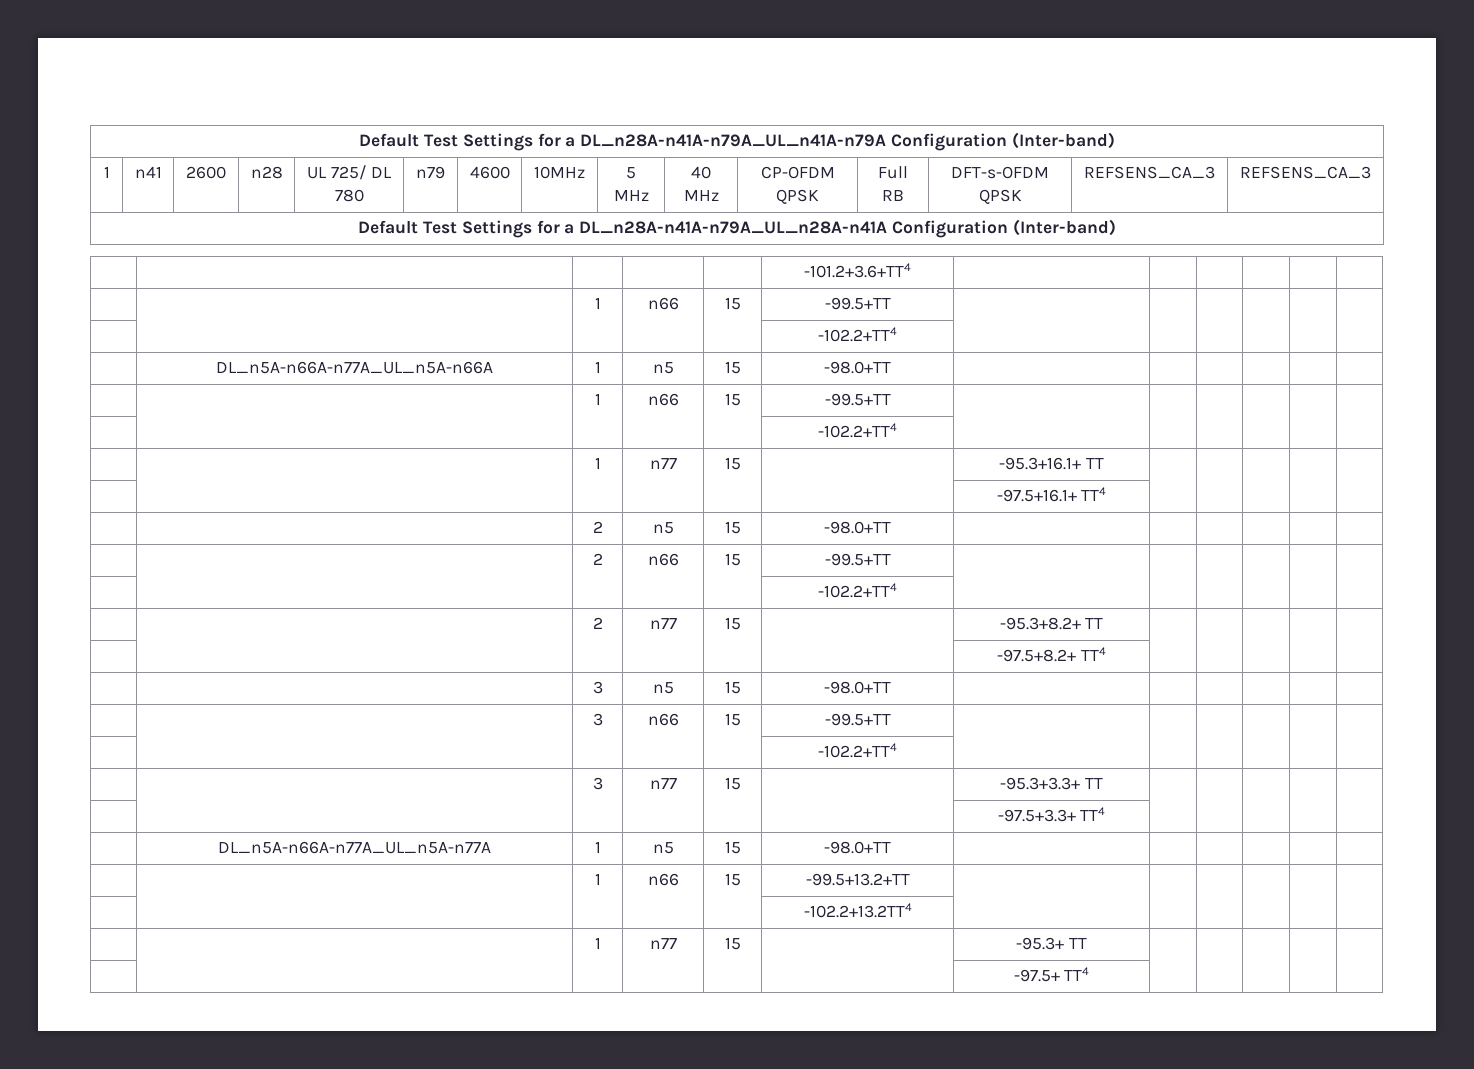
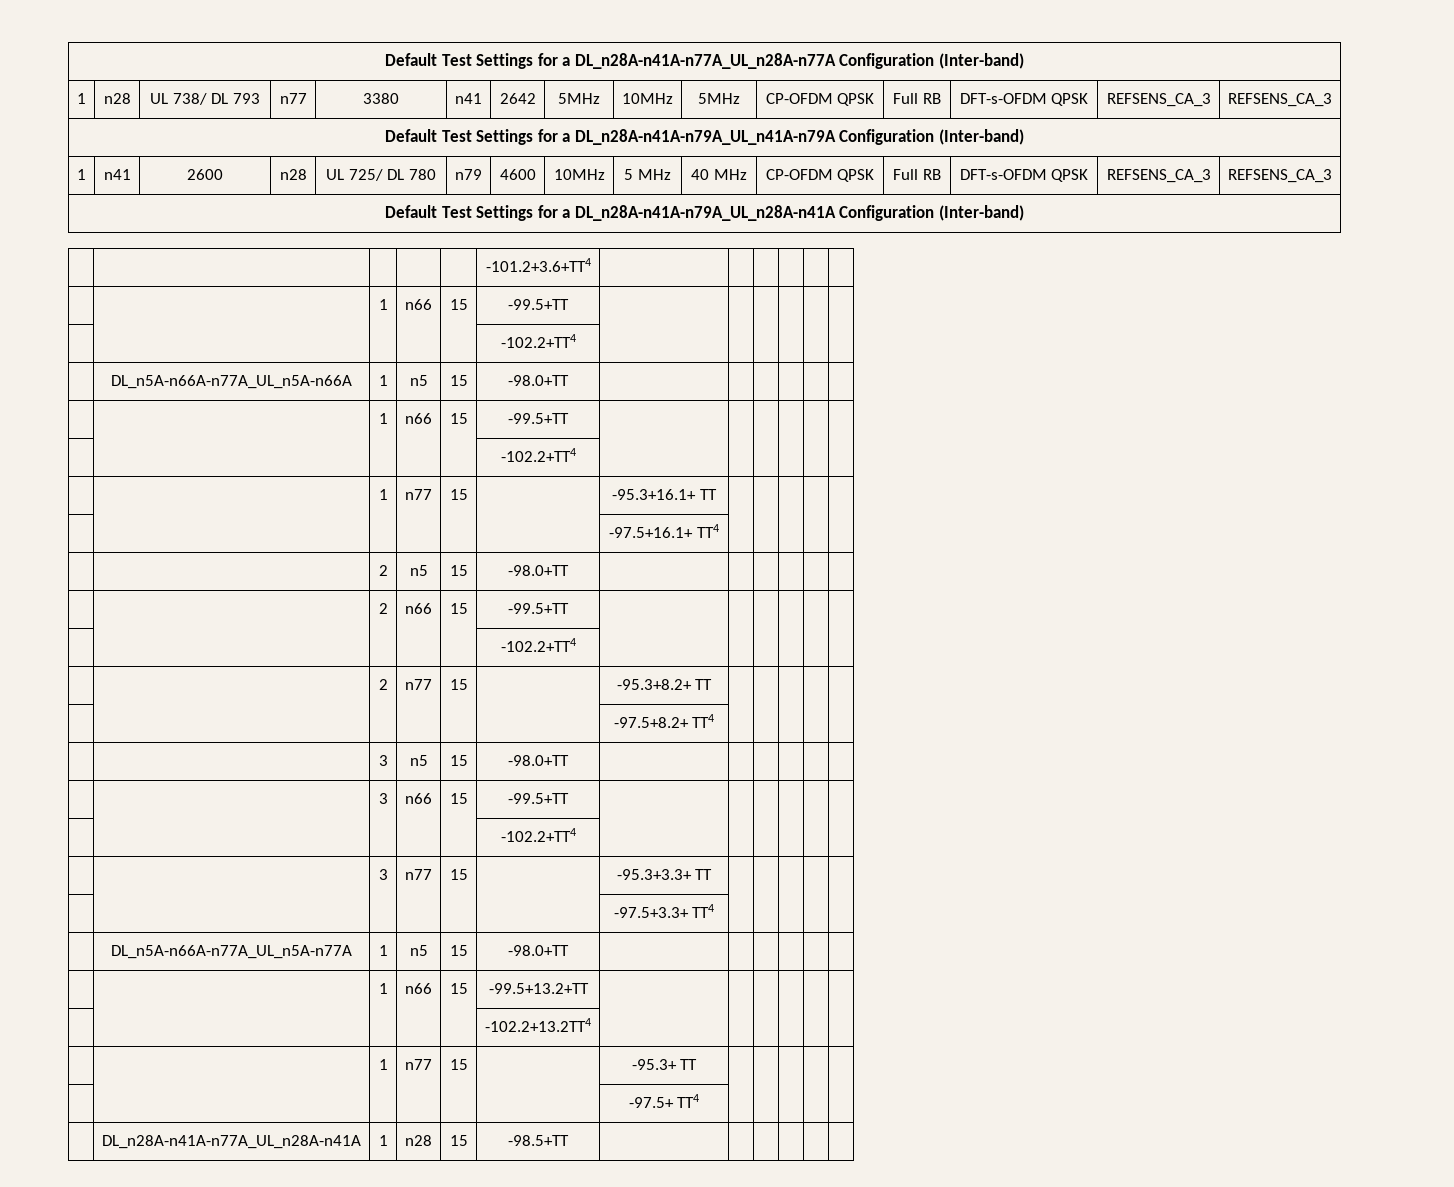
[359,133,576,151] Default Test Settings for a -> [384,53,1025,69] [77,93,86,104] [103,93,131,104] [150,93,260,105] [279,93,307,104] [363,93,399,104] [455,93,482,104] [499,93,536,104] [558,93,600,104] [622,93,673,104] [698,93,740,104] [765,93,875,106] [893,93,941,104] [959,93,1089,106] [1106,93,1211,107] [1228,93,1332,107] [384,129,571,145] Default Test Settings for a DL_n28A-n41A-n77A_UL_n28A-n77A Configuration (Inter-band) // 1 | n28 | UL 738/ DL 793 | n77 | 3380 | n41 | 2642 | 5MHz | 10MHz | 5MHz | CP-OFDM QPSK | Full RB | DFT-s-OFDM QPSK | REFSENS_CA_3 | REFSENS_CA_3 // Default Test Settings for a
(1090, 974) none -> [101,1135,361,1149] [378,1135,388,1146] [405,1135,432,1146] [449,1135,468,1146] [508,1135,569,1146] // | DL_n28A-n41A-n77A_UL_n28A-n41A | 1 | n28 | 15 | -98.5+TT | | | | | |

